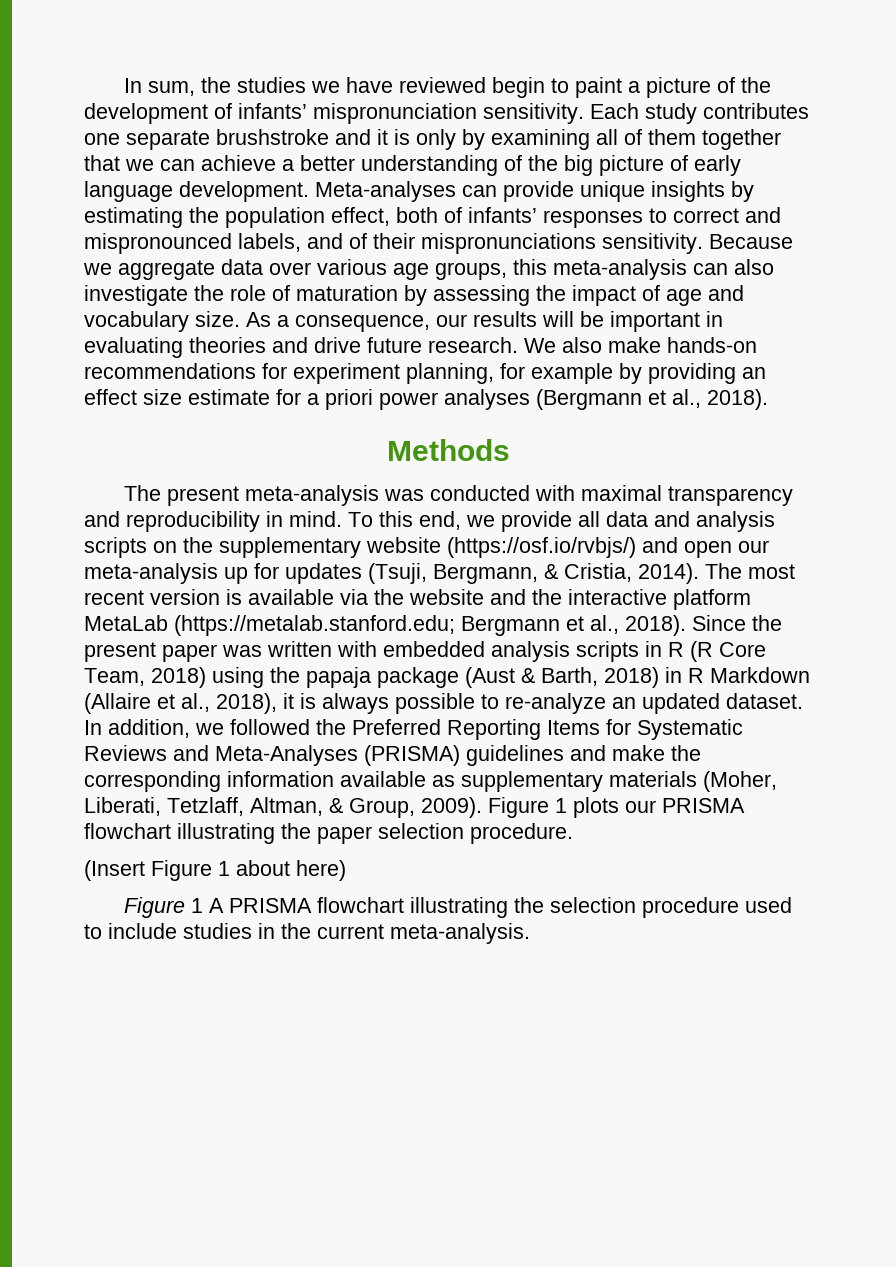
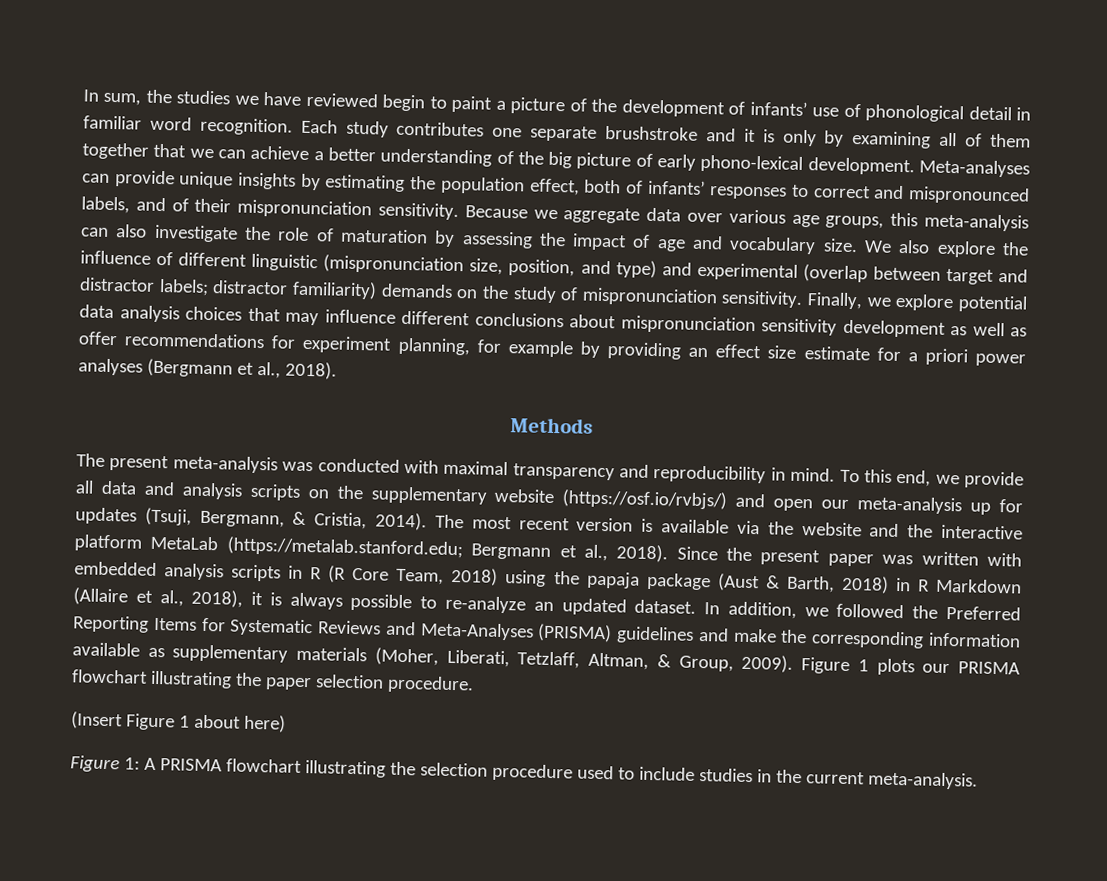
[313,103,584,124] mispronunciation sensitivity. -> [812,103,1032,123] [83,115,293,136] use of phonological detail in familiar word recognition.
[84,181,173,202] language -> [700,154,804,174] phono-lexical
[421,233,596,254] mispronunciations -> [237,199,373,219] mispronunciation
[246,311,723,332] [84,337,757,358] As a consequence, our results will be important in evaluating theories and drive future research. We also make hands-on -> [864,239,1029,258] [80,250,1028,285] [79,277,1028,313] [79,304,1027,338] [78,331,118,346] We also explore the influence of different linguistic (mispronunciation size, position, and type) and experimental (overlap between target and distractor labels; distractor familiarity) demands on the study of mispronunciation sensitivity. Finally, we explore potential data analysis choices that may influence different conclusions about mispronunciation sensitivity development as well as offer
[190,898,203,913] 1 -> [123,757,140,770] 1:

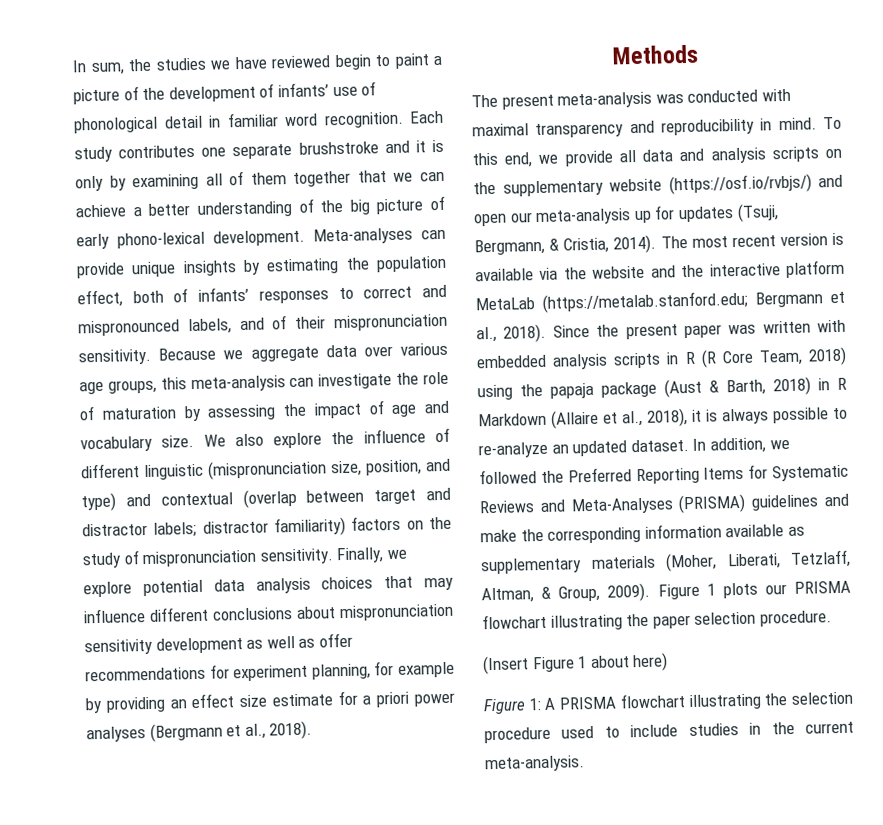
[116,224,148,238] also -> (315, 382) none
[696,262,798,281] experimental -> [160,492,233,506] contextual
[380,283,453,298] demands -> [351,515,402,531] factors

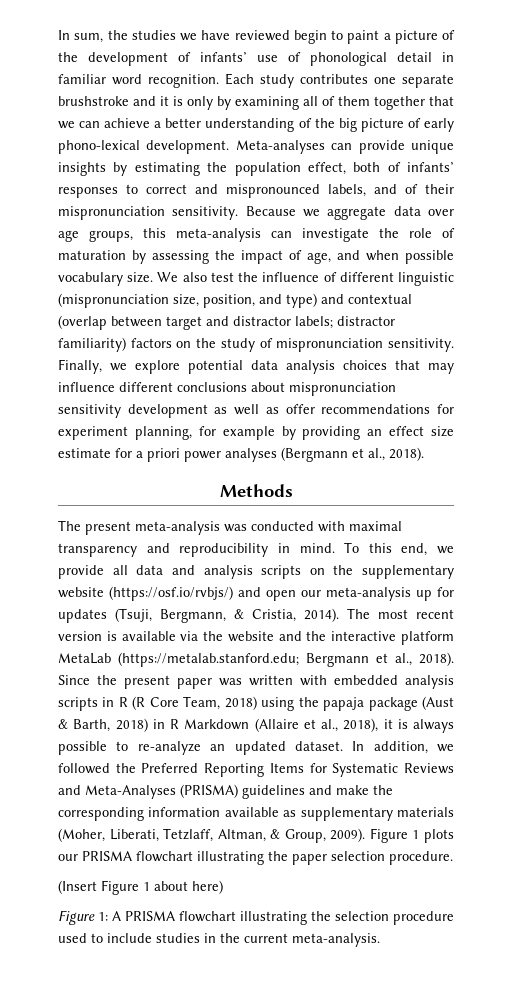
[400,342,448,356] various -> (454, 212) none
[391,400,450,418] age and -> [307,250,454,264] age, and when possible
[273,432,323,449] explore -> [210,272,234,282] test

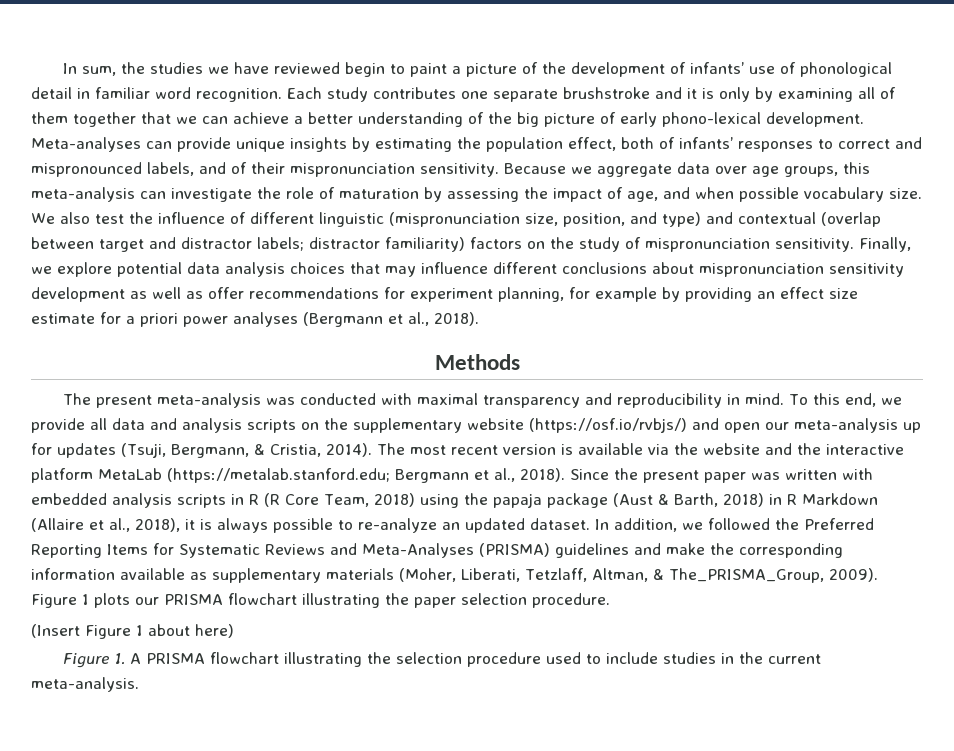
[284,829,326,843] Group, -> [668,568,824,583] The_PRISMA_Group,
[98,912,108,921] 1: -> [113,653,125,665] 1.

